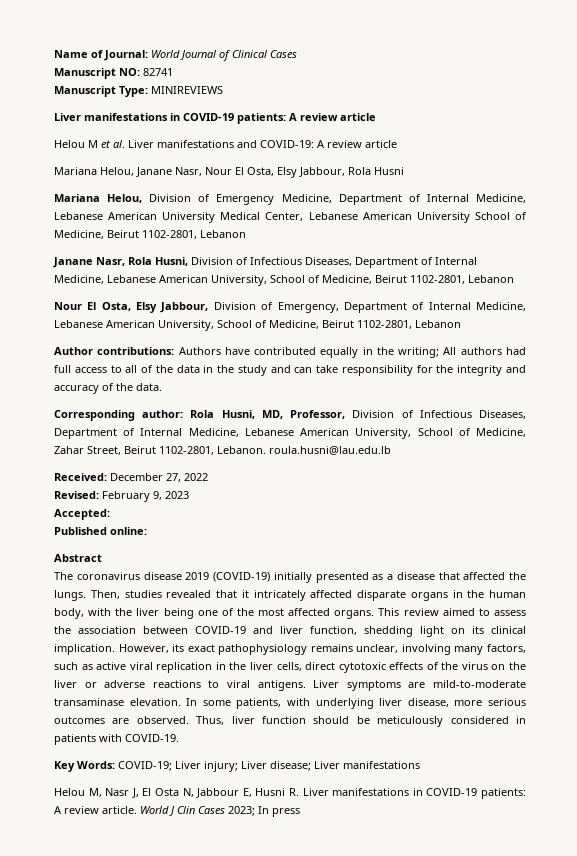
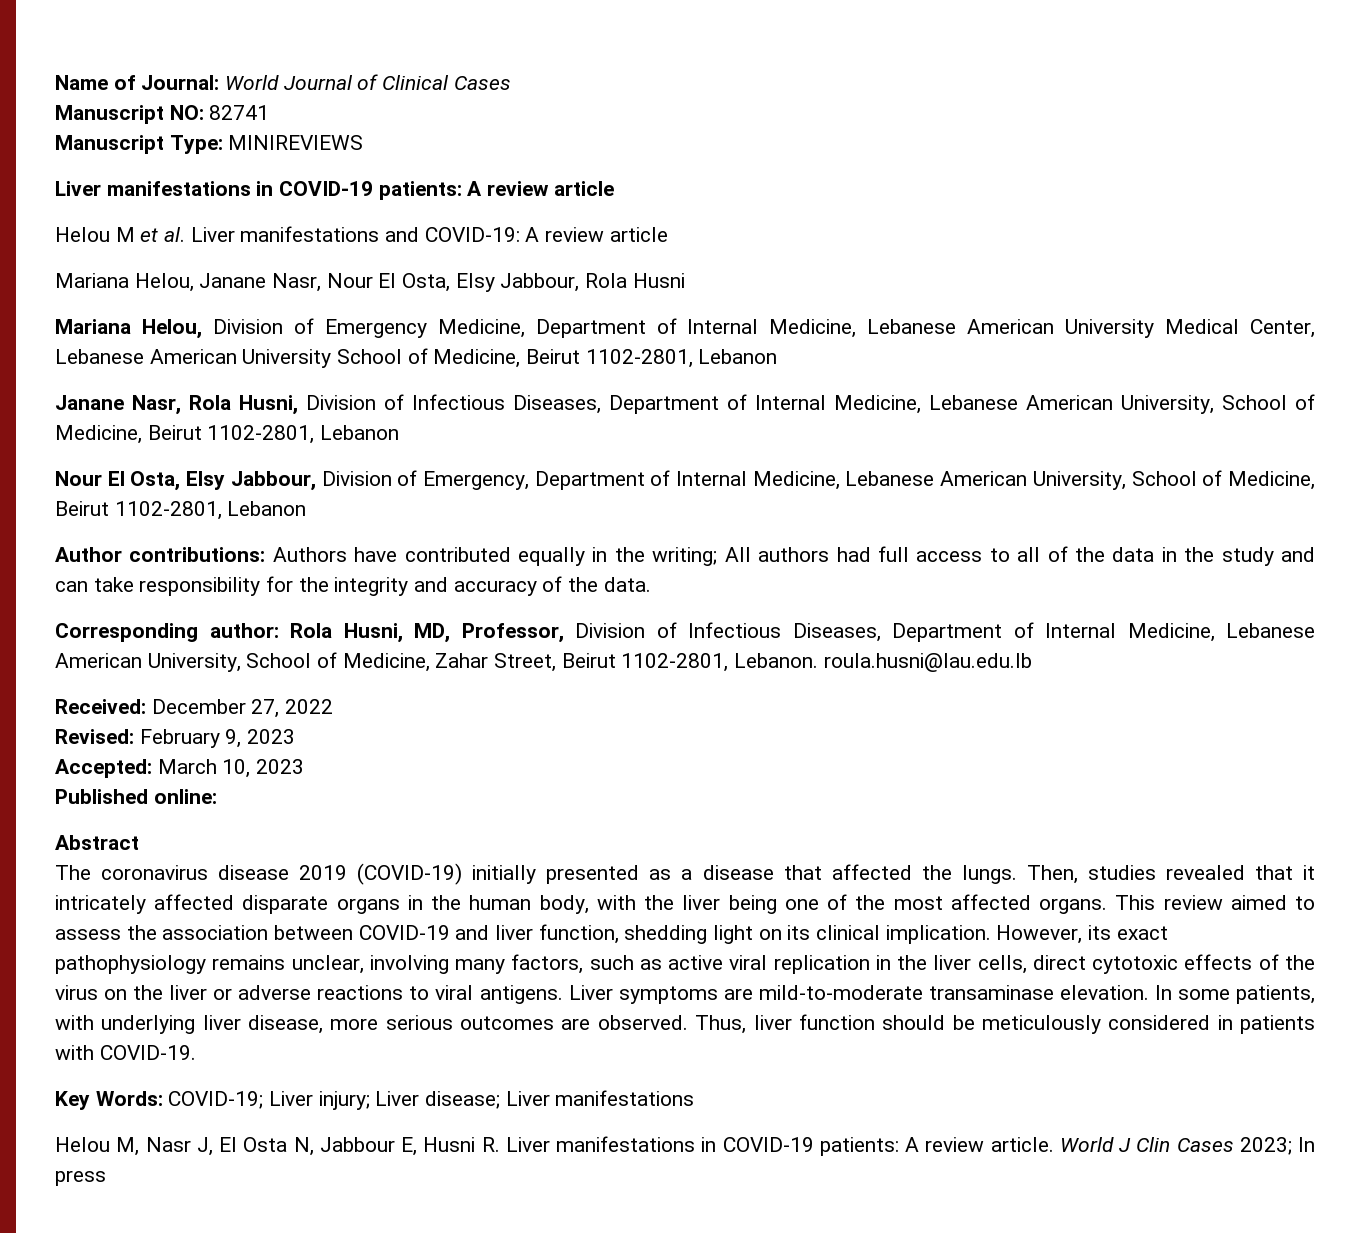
(110, 514) none -> [157,759,305,778] March 10, 2023

